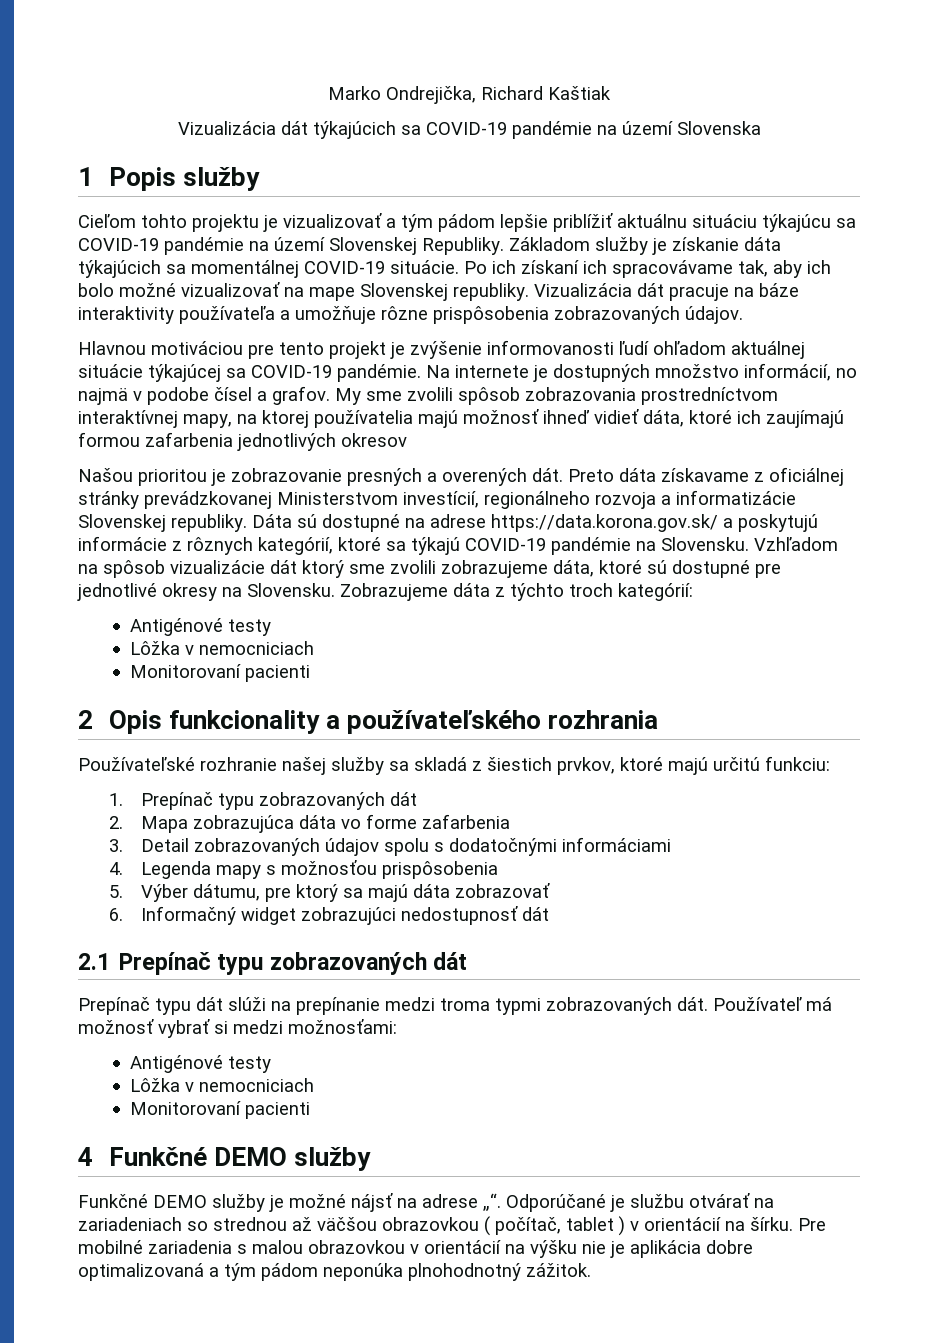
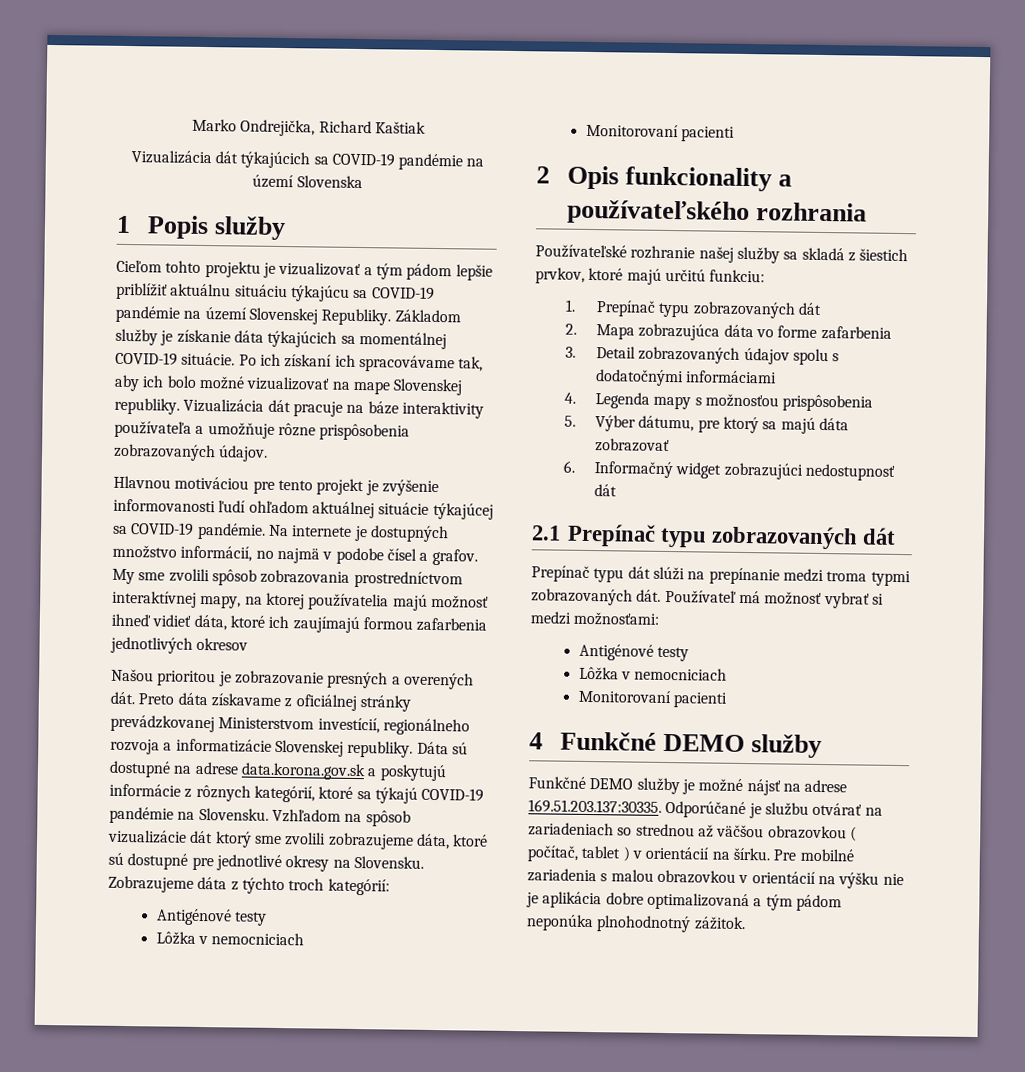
[491,514,718,532] https://data.korona.gov.sk/ -> [240,762,366,781] data.korona.gov.sk
[483,1193,501,1211] „“. -> [528,799,662,814] 169.51.203.137:30335.

